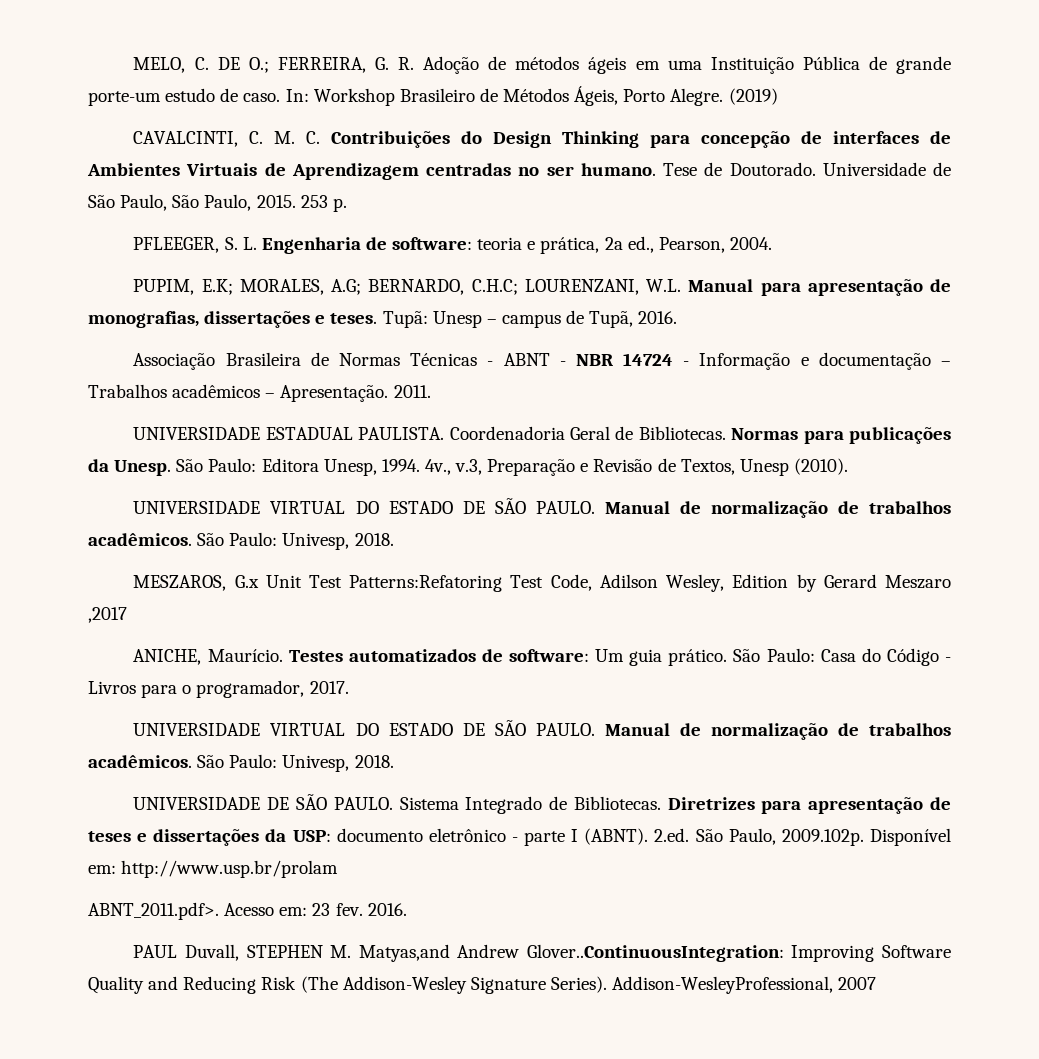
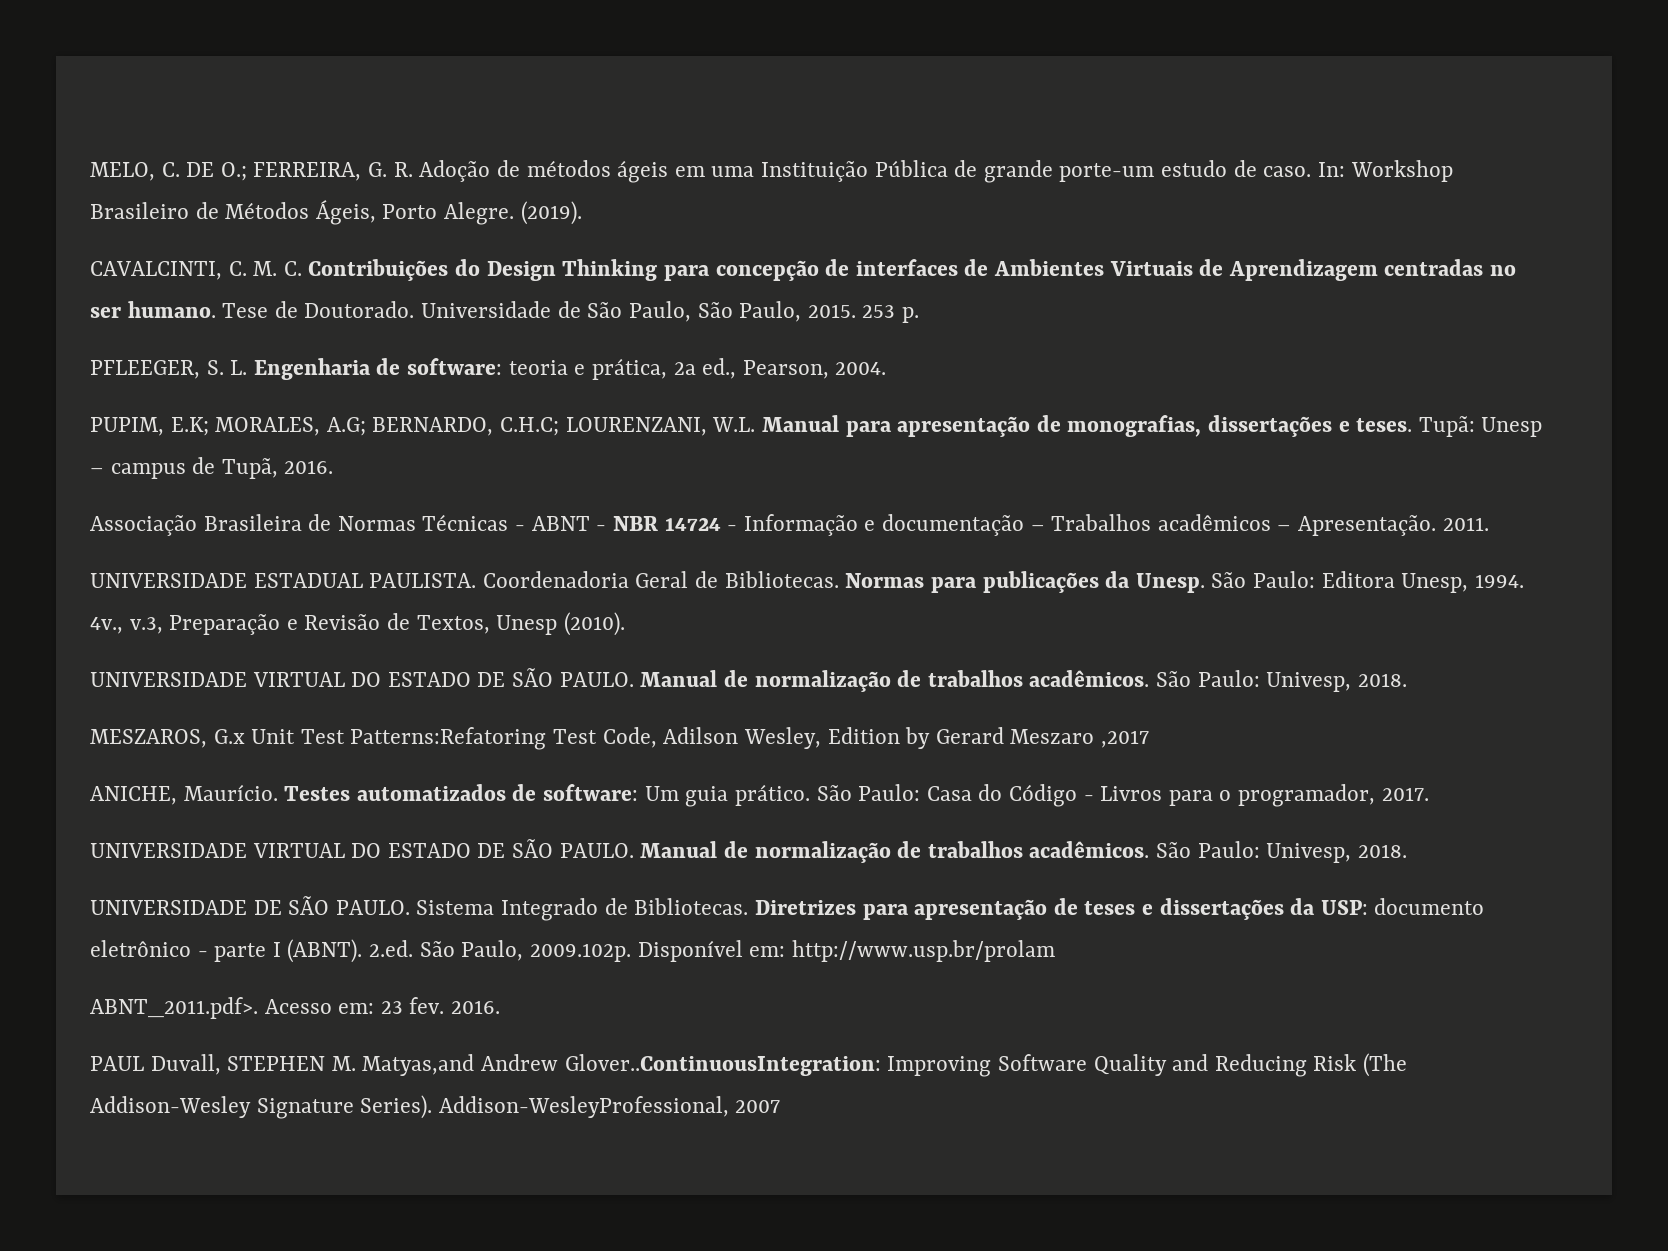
[728,88,778,105] (2019) -> [520,201,582,225] (2019).

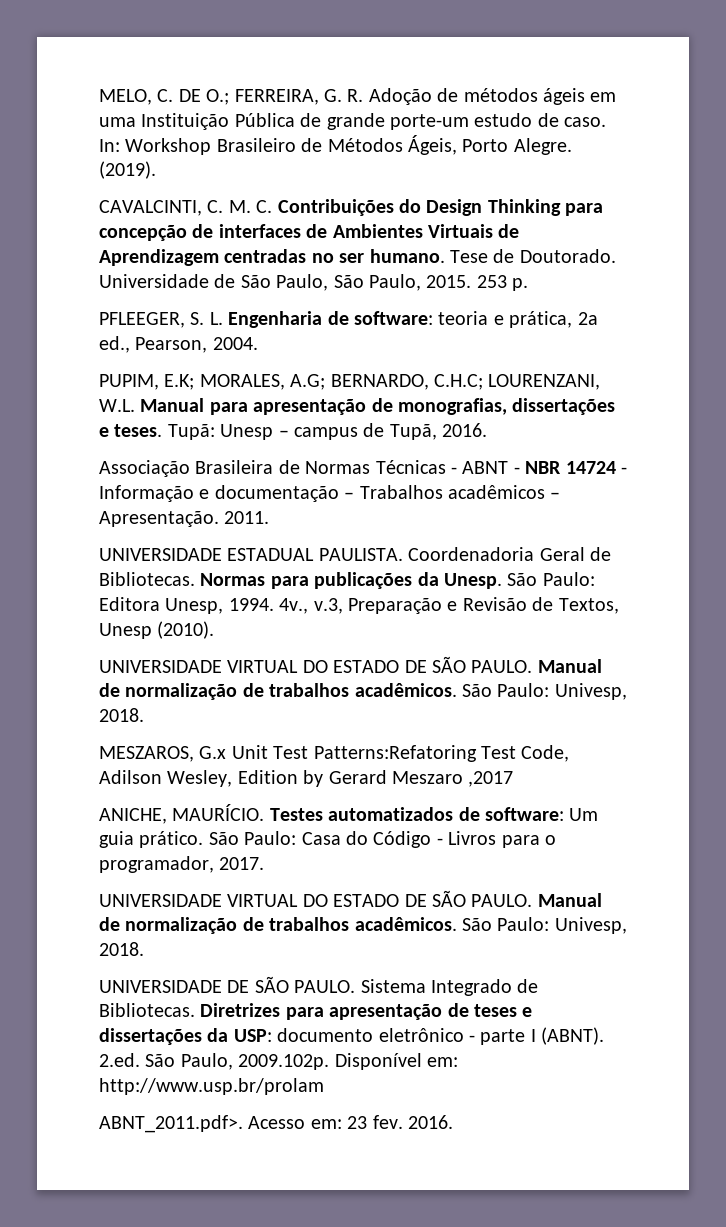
[183,784,278,801] Maurício. -> [172,804,265,821] MAURÍCIO.
[90,1053,1407,1077] [90,1095,781,1119] // PAUL Duvall, STEPHEN M. Matyas,and Andrew Glover..ContinuousIntegration: Improving Software Quality and Reducing Risk (The Addison-Wesley Signature Series). Addison-WesleyProfessional, 2007 -> (453, 1122) none

